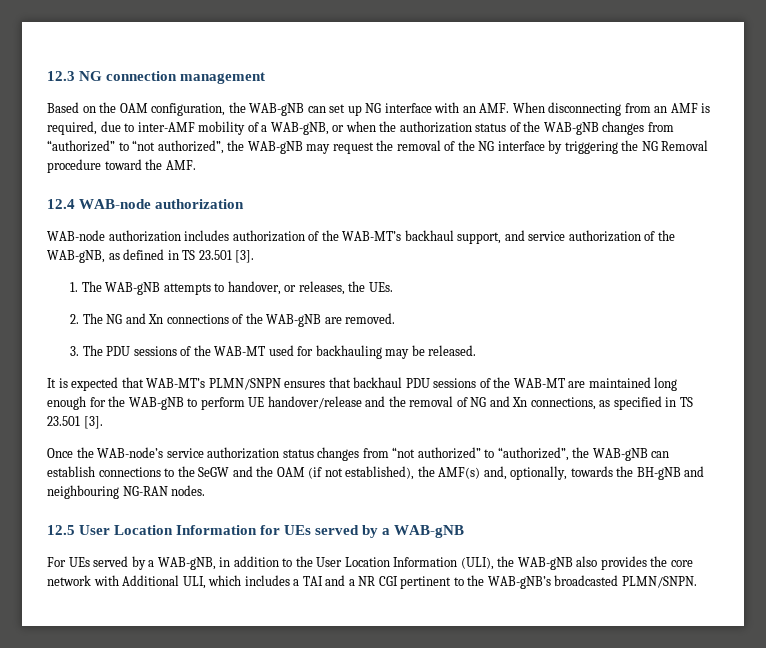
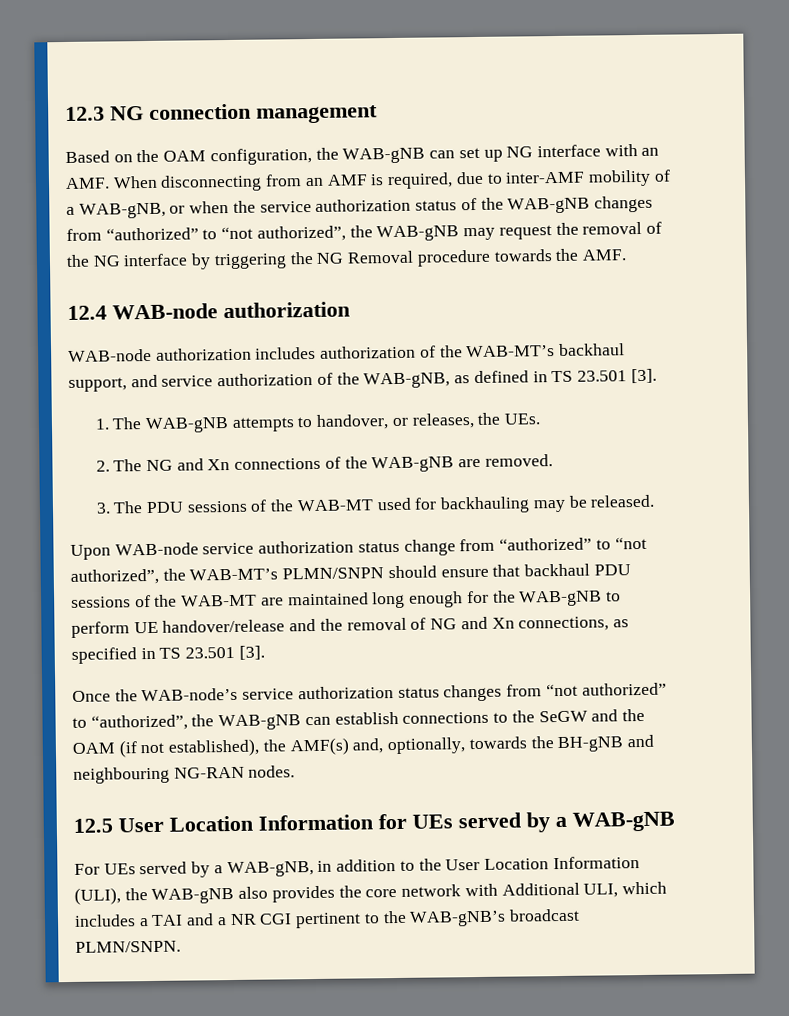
(397, 126) none -> [259,200,312,213] service
[104,159,142,170] toward -> [493,249,552,262] towards
[47,377,326,391] It is expected that WAB-MT’s PLMN/SNPN ensures -> [70,536,647,560] [70,565,489,585] Upon WAB-node service authorization status change from “authorized” to “not authorized”, the WAB-MT’s PLMN/SNPN should ensure
[554,575,619,586] broadcasted -> [508,908,580,922] broadcast

